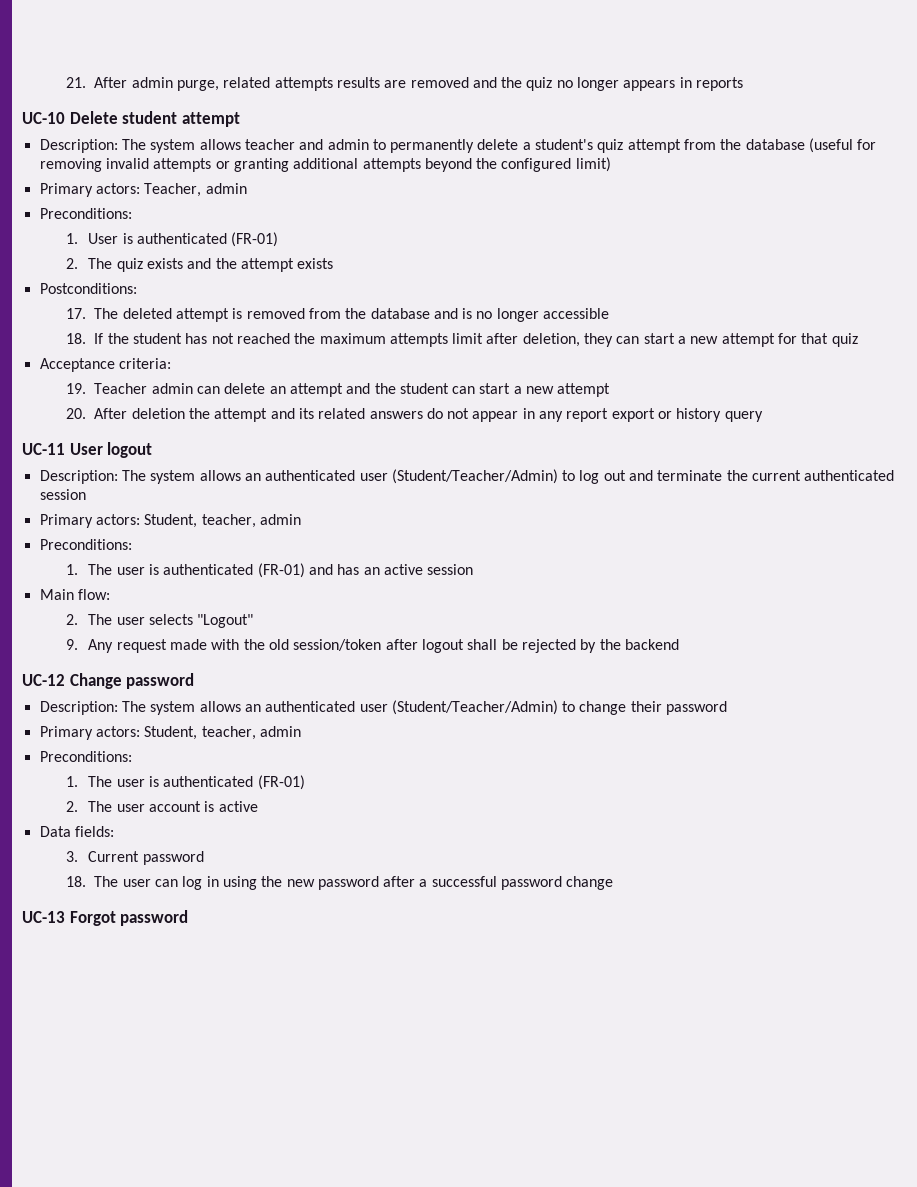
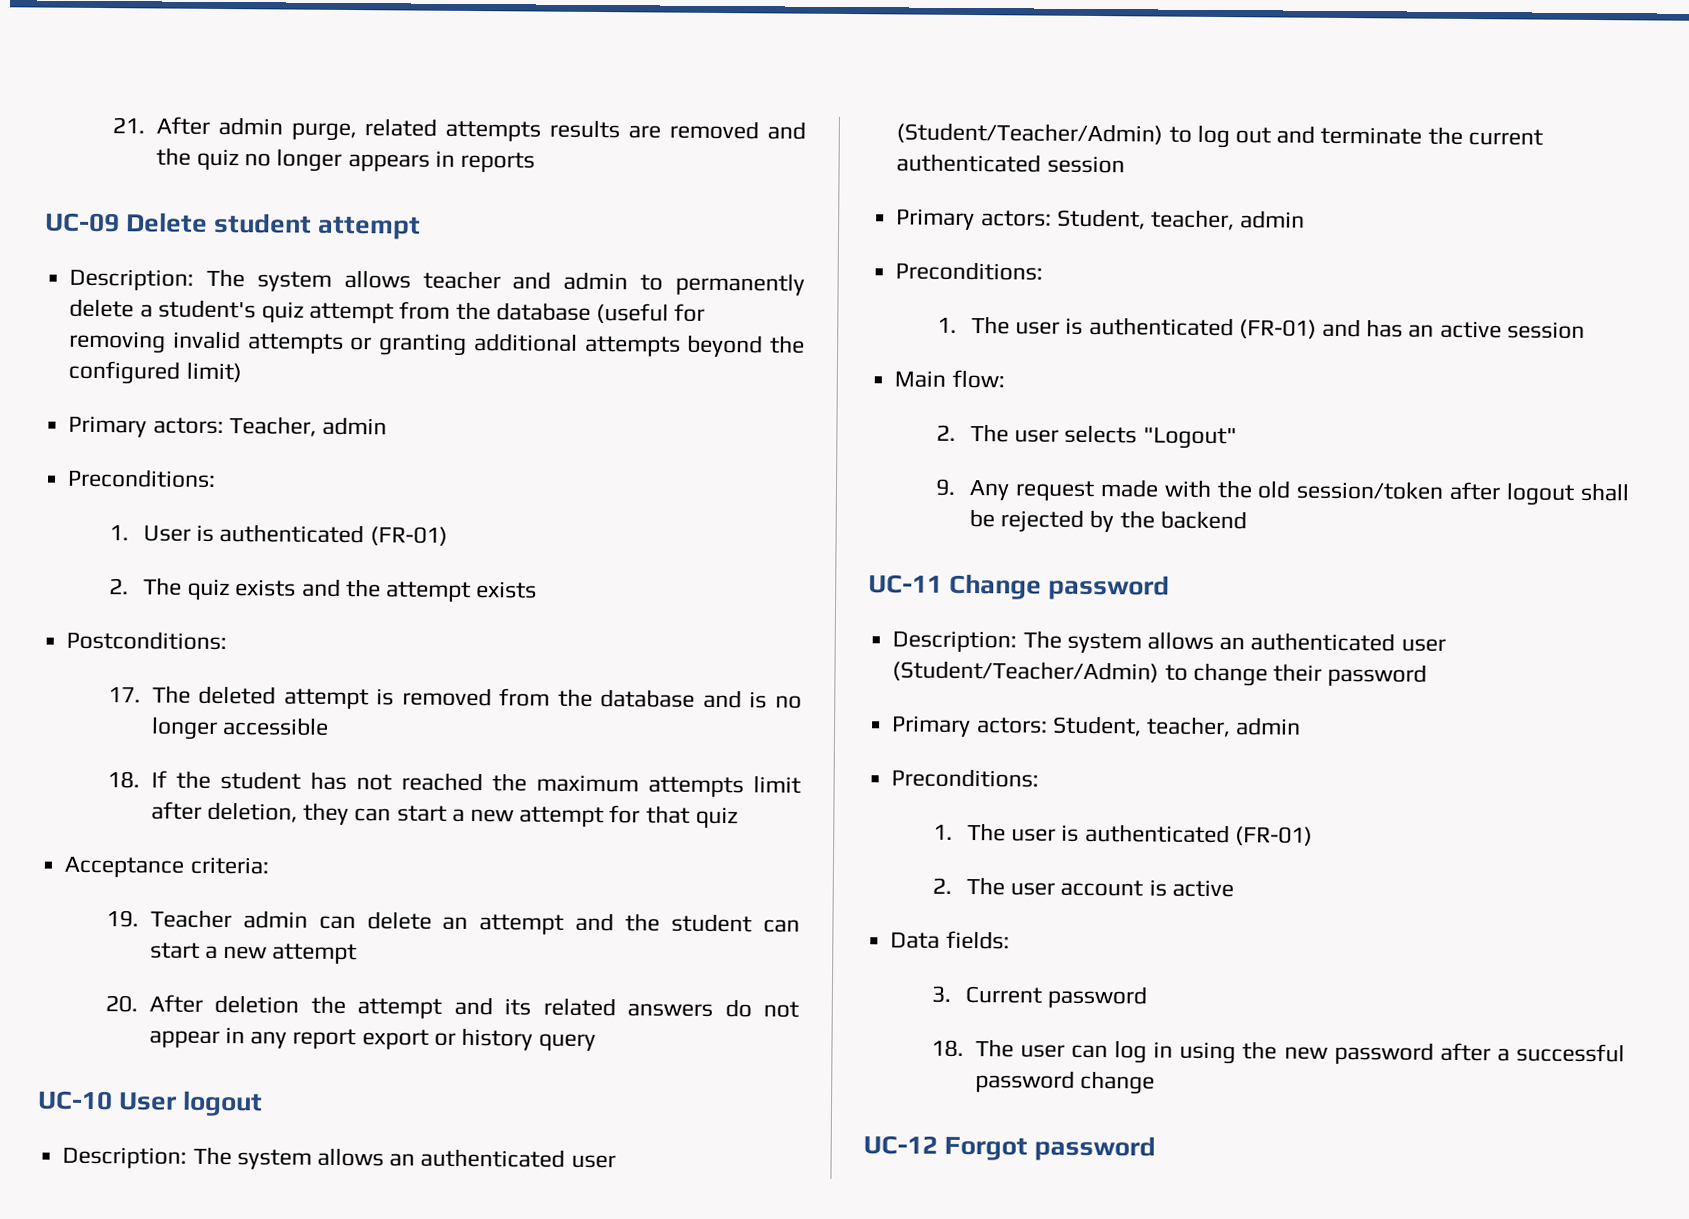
[22,112,65,124] UC-10 -> [45,212,120,233] UC-09
[22,443,65,455] UC-11 -> [37,1090,113,1111] UC-10
[22,674,65,686] UC-12 -> [868,574,943,594] UC-11
[22,911,65,923] UC-13 -> [863,1135,938,1155] UC-12

